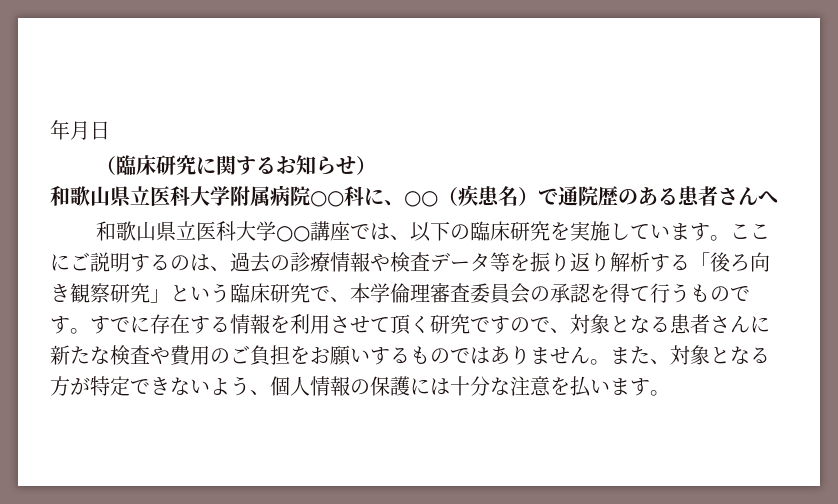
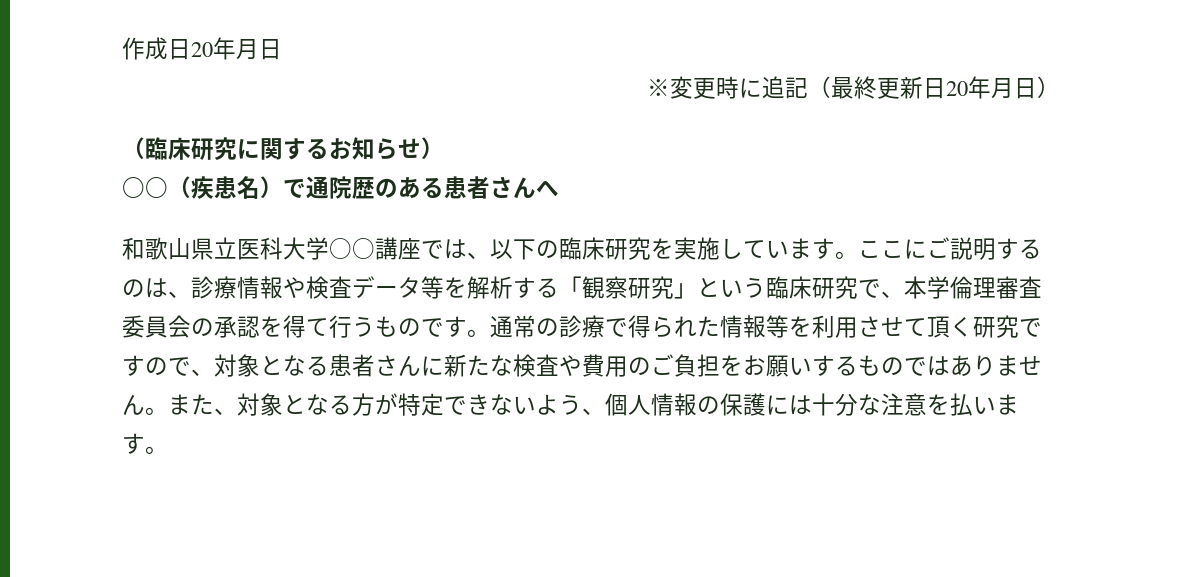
[50,120,110,140] 年月日 -> [122,37,282,60] [647,76,1060,99] 作成日20年月日 // ※変更時に追記（最終更新日20年月日）
[50,185,404,207] 和歌山県立医科大学附属病院○○科に、 -> (444, 148) none
[230,252,290,273] 過去の -> (191, 294) none
[530,252,610,272] 振り返り -> (467, 287) none
[710,252,770,272] [50,284,70,302] 後ろ向き -> (582, 286) none
[90,314,270,334] すでに存在する情報 -> [490,315,789,338] 通常の診療で得られた情報等

